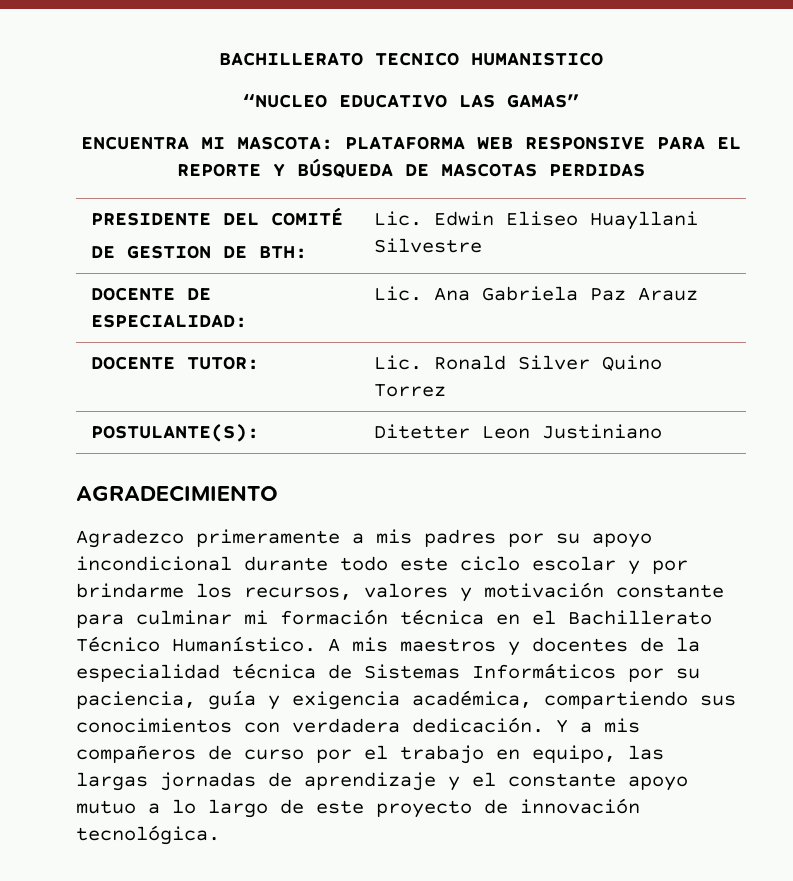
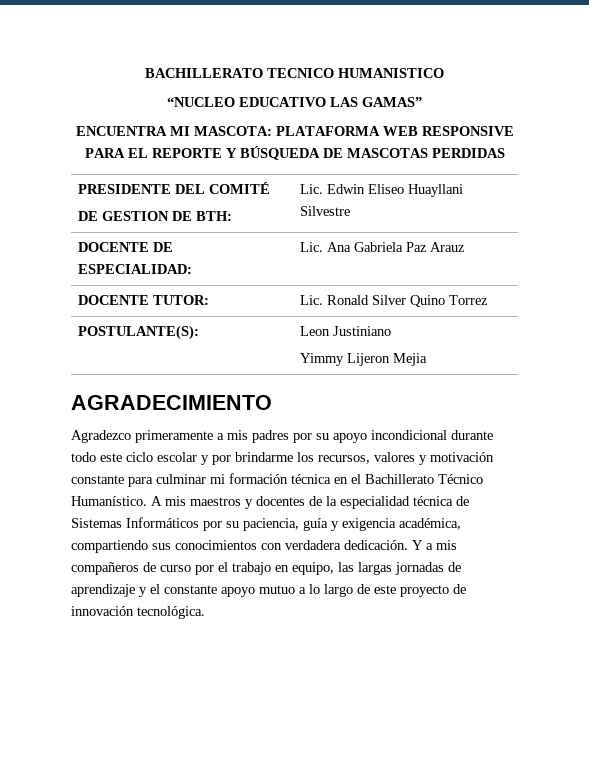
[373,424,470,439] Ditetter -> (200, 332) none
(662, 431) none -> [300,353,428,366] // Yimmy Lijeron Mejia

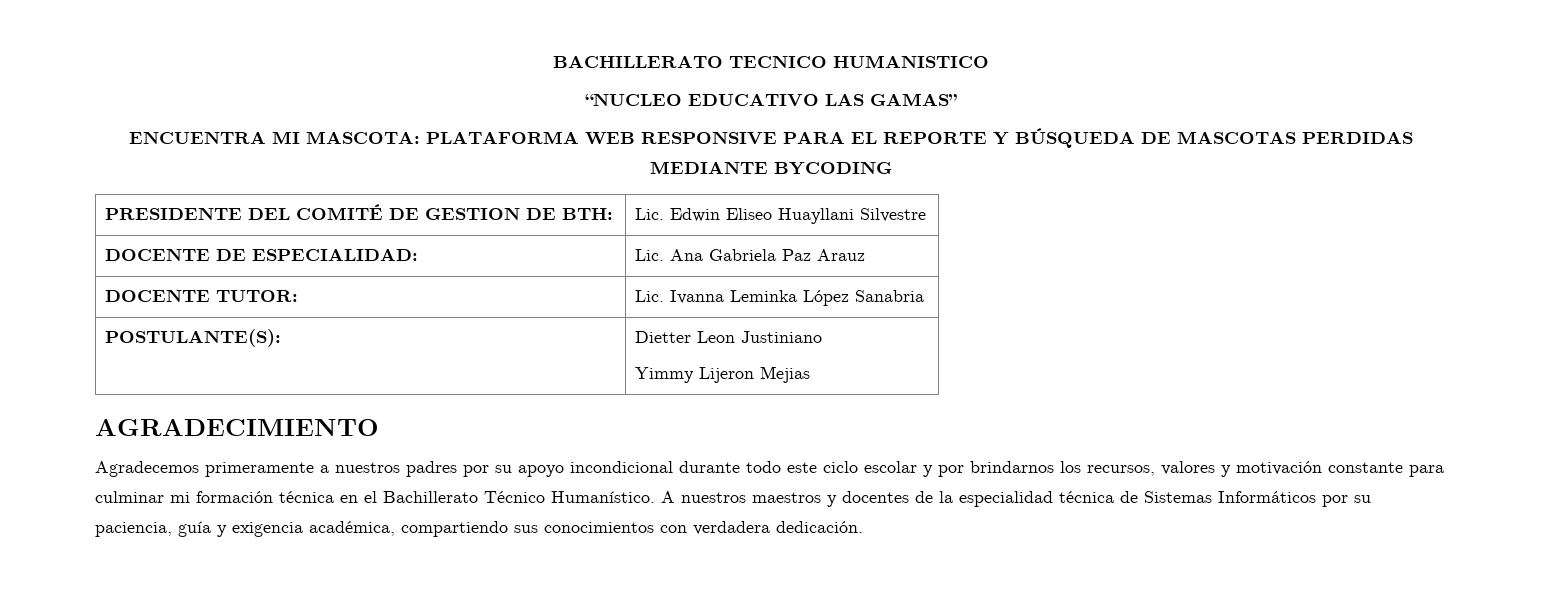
(505, 153) none -> [650,161,892,175] MEDIANTE BYCODING
(271, 188) // -> (384, 212) none
[327,295,489,307] Ronald Silver Quino Torrez -> [670,290,925,306] Ivanna Leminka López Sanabria
(200, 332) none -> [635,331,692,343] Dietter
[393,353,428,366] Mejia -> [760,366,811,383] Mejias
[71,430,131,443] Agradezco -> [95,461,199,477] Agradecemos
[227,430,248,440] mis -> [335,462,400,473] nuestros
[235,452,293,462] brindarme -> [970,461,1054,473] brindarnos
[165,496,186,506] mis -> [681,492,746,503] nuestros
[412,540,457,550] [71,562,461,575] [71,584,466,597] [71,606,205,619] Y a mis compañeros de curso por el trabajo en equipo, las largas jornadas de aprendizaje y el constante apoyo mutuo a lo largo de este proyecto de innovación tecnológica. -> (863, 527) none

